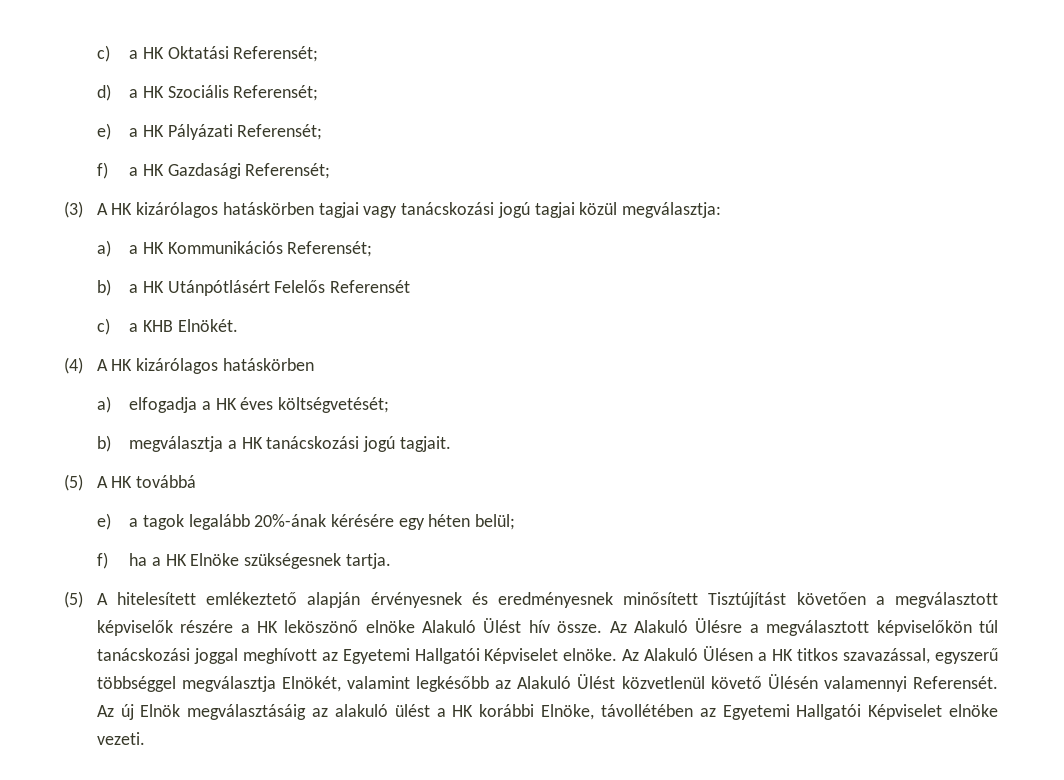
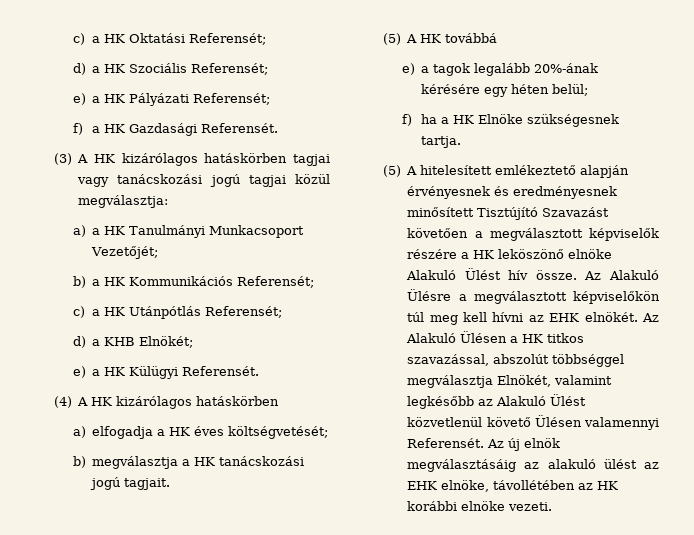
[245,163,331,179] Referensét; -> [201,123,279,133] Referensét.
(164, 248) none -> [129,225,305,238] [91,246,159,259] [73,276,126,288] Tanulmányi Munkacsoport Vezetőjét; // b) a HK
[96,279,411,296] [96,318,238,335] b) a HK Utánpótlásért Felelős Referensét // c) a KHB Elnökét. -> [73,306,283,319] [73,336,194,348] [73,366,260,379] c) a HK Utánpótlás Referensét; // d) a KHB Elnökét; // e) a HK Külügyi Referensét.
[708,592,787,608] Tisztújítást -> [477,207,610,220] Tisztújító Szavazást
[96,648,618,664] tanácskozási joggal meghívott az Egyetemi Hallgatói Képviselet elnöke. -> [429,312,638,325] meg kell hívni az EHK elnökét.
[934,648,998,664] egyszerű -> [493,354,550,364] abszolút
[767,674,818,689] Ülésén -> [534,415,582,427] Ülésen
[140,704,181,717] Elnök -> [524,438,561,448] elnök
[436,704,943,720] a HK korábbi Elnöke, távollétében az Egyetemi Hallgatói Képviselet -> [644,462,659,469] [407,480,619,492] [407,501,458,511] az EHK elnöke, távollétében az HK korábbi

